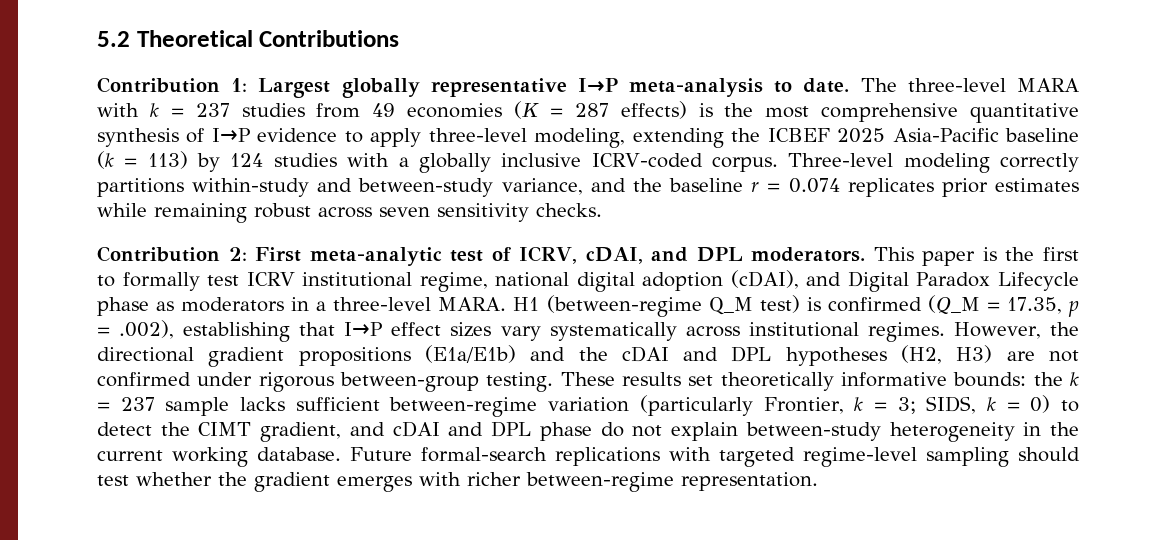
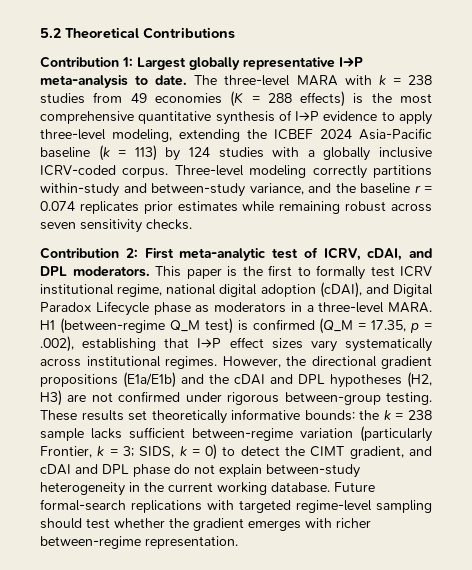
[195,103,230,117] 237 -> [407,75,432,85] 238
[574,103,609,117] 287 -> [267,93,292,103] 288
[837,128,886,143] 2025 -> [320,129,352,139] 2024
[120,397,155,411] 237 -> [407,410,432,420] 238

